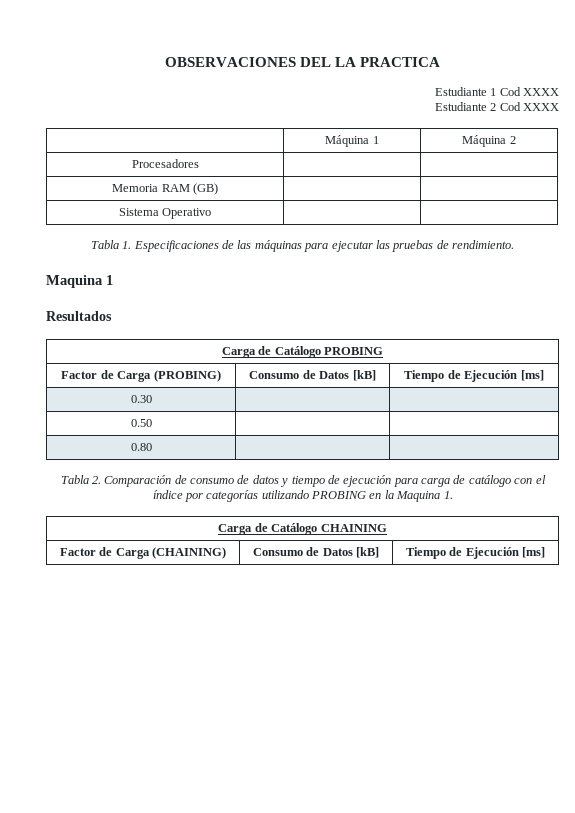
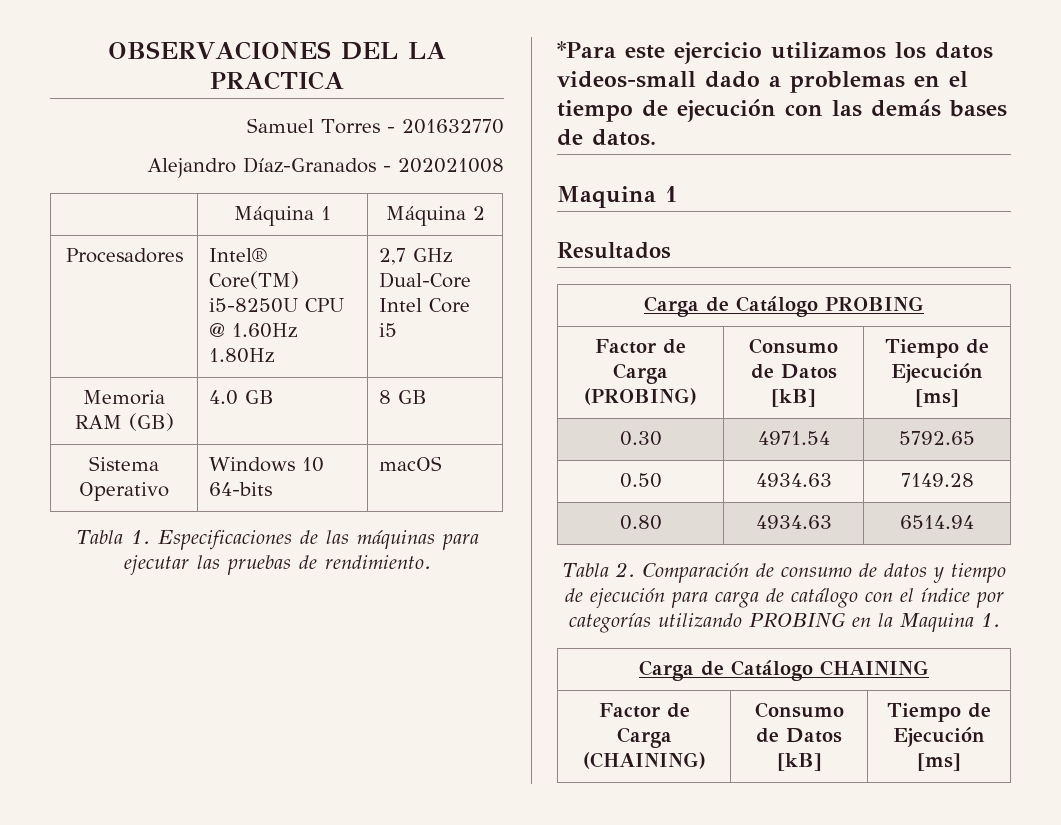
[434,87,559,96] [434,102,559,111] Estudiante 1 Cod XXXX // Estudiante 2 Cod XXXX -> [247,118,504,134] [147,157,504,178] Samuel Torres - 201632770 // Alejandro Díaz-Granados - 202021008
[112,183,218,195] [118,208,212,219] | // Memoria RAM (GB) | | // Sistema Operativo | | -> [208,248,267,262] [208,271,299,289] [208,298,344,313] [208,323,297,338] [208,348,274,363] [378,248,452,265] [378,272,471,288] [378,298,470,313] [378,323,397,337] [83,390,165,405] [74,413,174,431] [208,390,274,405] [378,390,427,404] [89,456,159,471] [79,482,169,501] [208,457,324,472] [208,482,272,496] [378,456,442,471] Intel® Core(TM) i5-8250U CPU @ 1.60Hz 1.80Hz | 2,7 GHz Dual-Core Intel Core i5 // Memoria RAM (GB) | 4.0 GB | 8 GB // Sistema Operativo | Windows 10 64-bits | macOS
(515, 244) none -> [557,41,993,64] [557,71,968,93] [557,99,1007,122] [557,129,656,146] // *Para este ejercicio utilizamos los datos videos-small dado a problemas en el tiempo de ejecución con las demás bases de datos.
(152, 399) | -> [757,431,830,445] [899,431,975,445] 4971.54 | 5792.65
(152, 423) | -> [755,473,832,487] [900,473,974,487] 4934.63 | 7149.28
(152, 447) | -> [755,515,832,529] [900,515,974,529] 4934.63 | 6514.94

